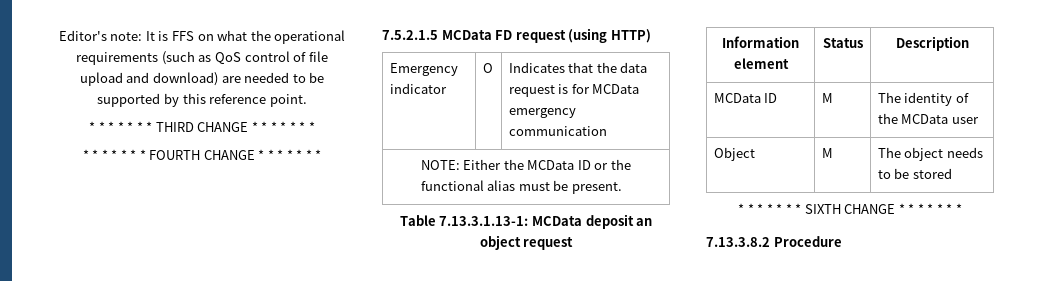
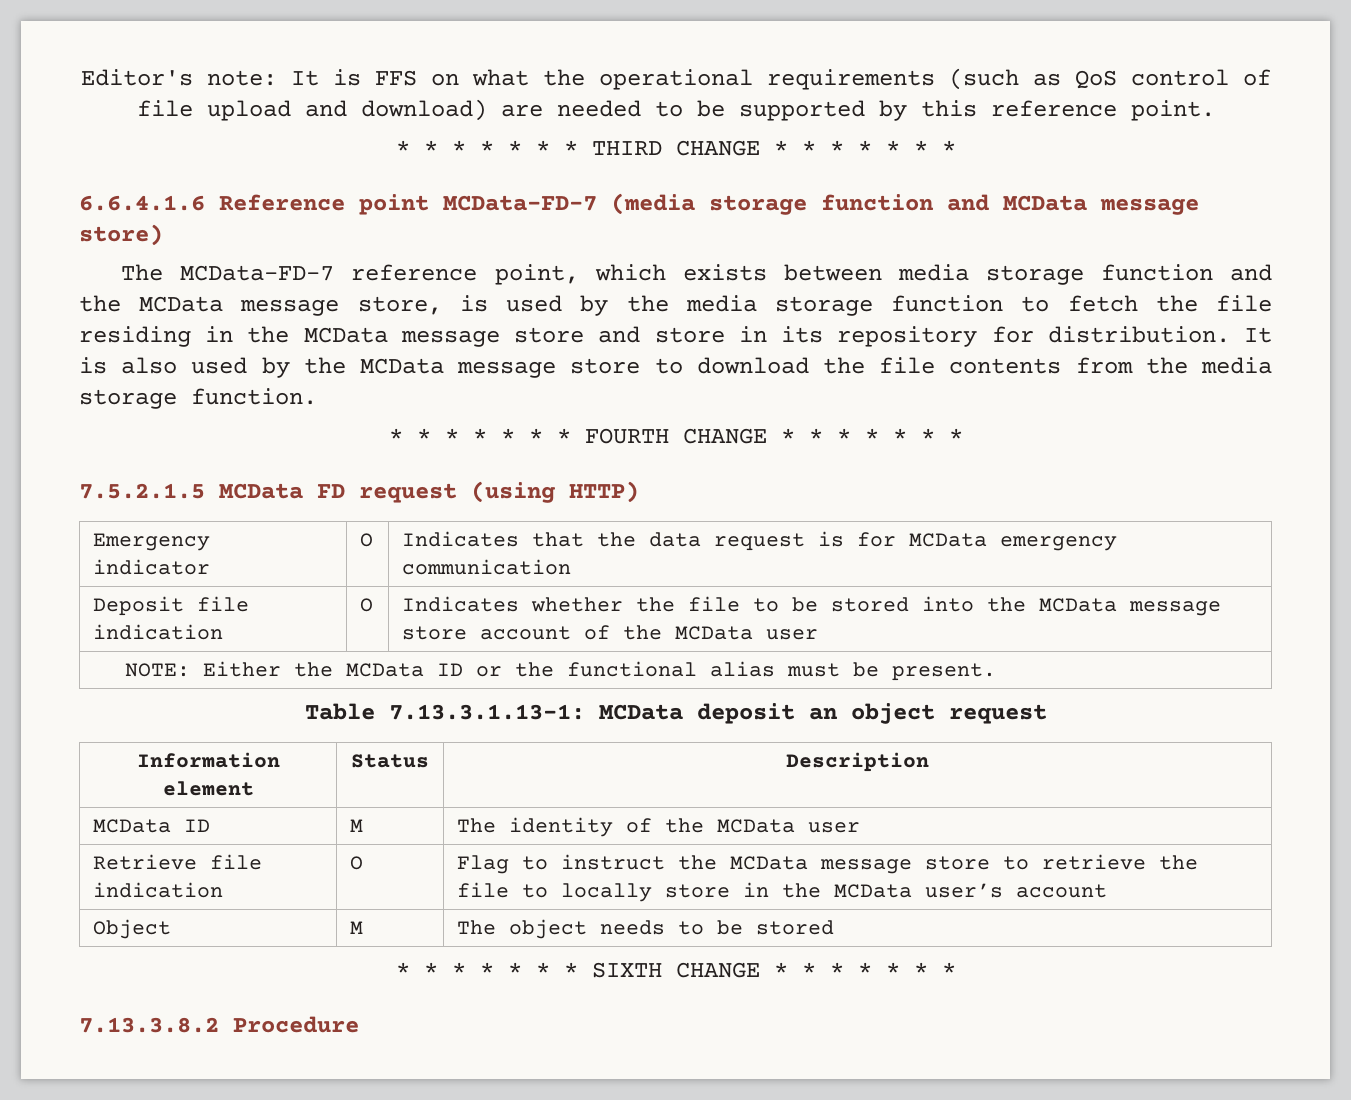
(315, 126) none -> [79,193,1199,215] [79,224,163,246] [121,264,1272,285] [79,295,1272,316] [79,326,1273,347] [79,357,1273,378] [79,388,317,409] // 6.6.4.1.6 Reference point MCData-FD-7 (media storage function and MCData message store) // The MCData-FD-7 reference point, which exists between media storage function and the MCData message store, is used by the media storage function to fetch the file residing in the MCData message store and store in its repository for distribution. It is also used by the MCData message store to download the file contents from the media storage function.
(607, 131) none -> [93,596,250,616] [93,624,224,640] [360,598,374,612] [402,596,1222,616] [402,625,819,640] // Deposit file indication | O | Indicates whether the file to be stored into the MCData message store account of the MCData user
(979, 120) none -> [93,854,263,870] [93,882,224,898] [350,856,364,870] [457,854,1199,874] [457,882,1108,902] // Retrieve file indication | O | Flag to instruct the MCData message store to retrieve the file to locally store in the MCData user’s account

